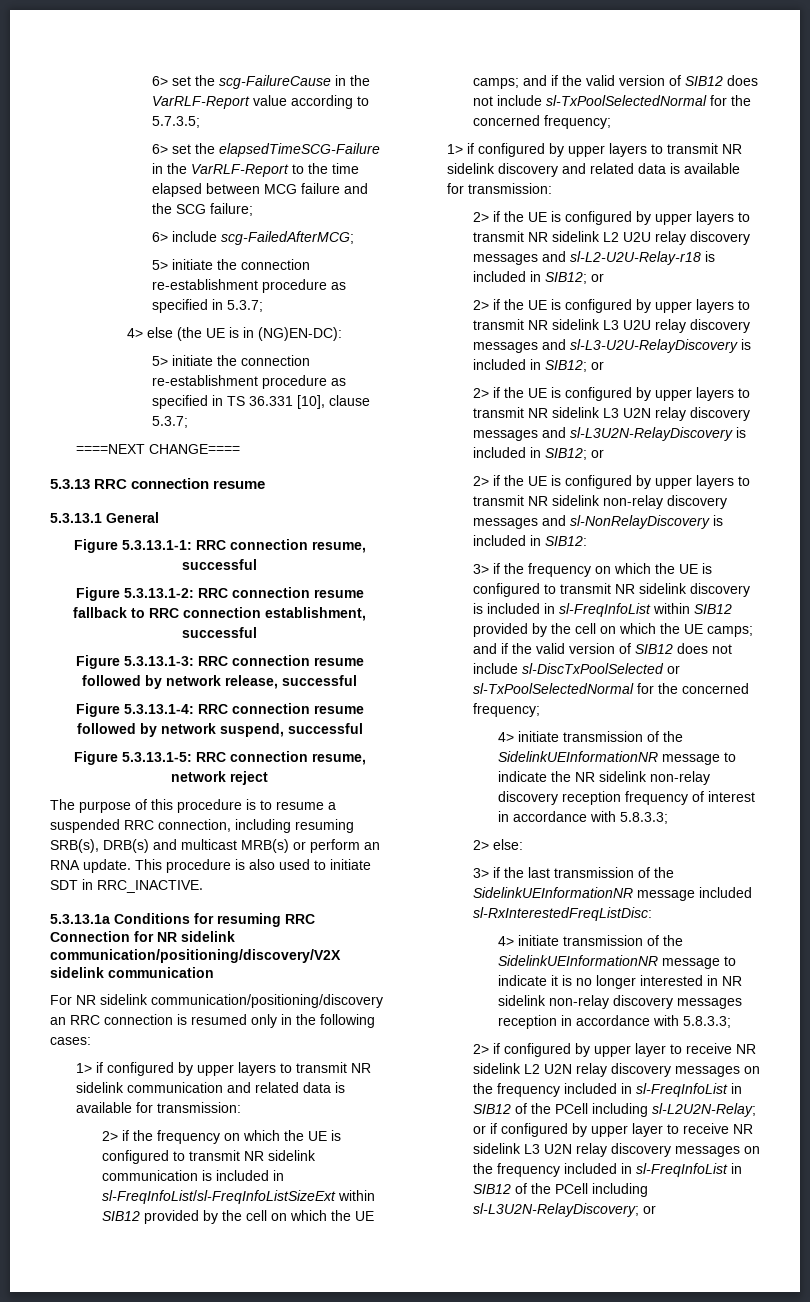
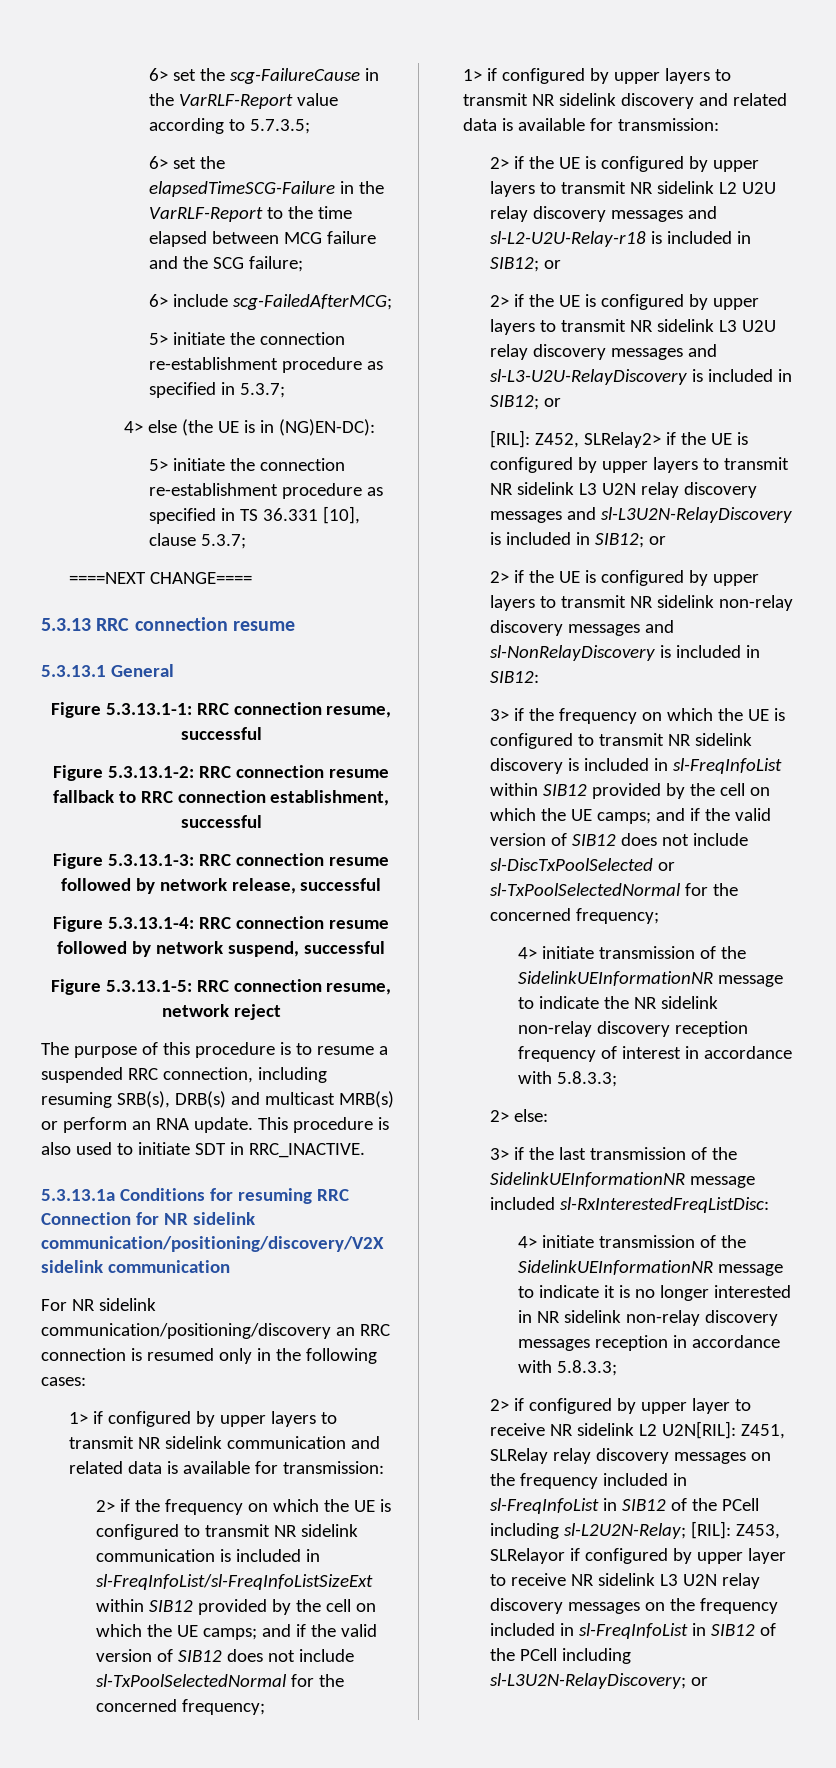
[472,388,489,398] 2> -> [490,430,662,448] [RIL]: Z452, SLRelay2>
[543,1064,572,1074] U2N -> [662,1421,786,1439] [490,1448,549,1464] U2N[RIL]: Z451, SLRelay
[472,1125,486,1134] or -> [691,1521,781,1539] [490,1548,566,1564] [RIL]: Z453, SLRelayor

